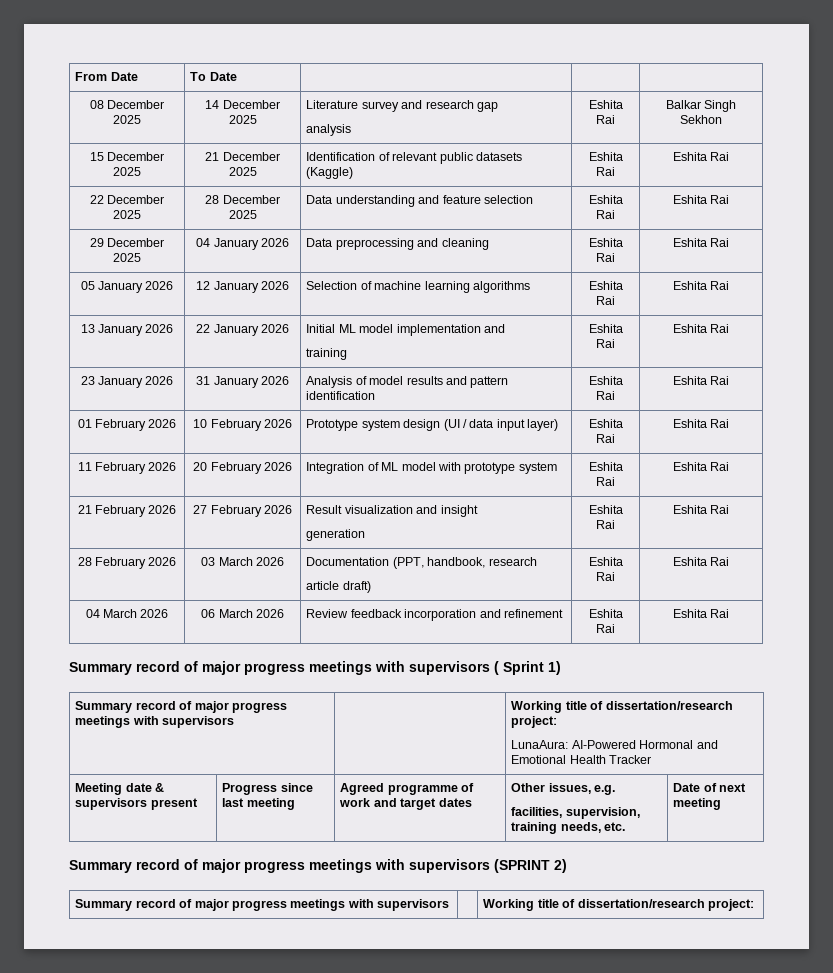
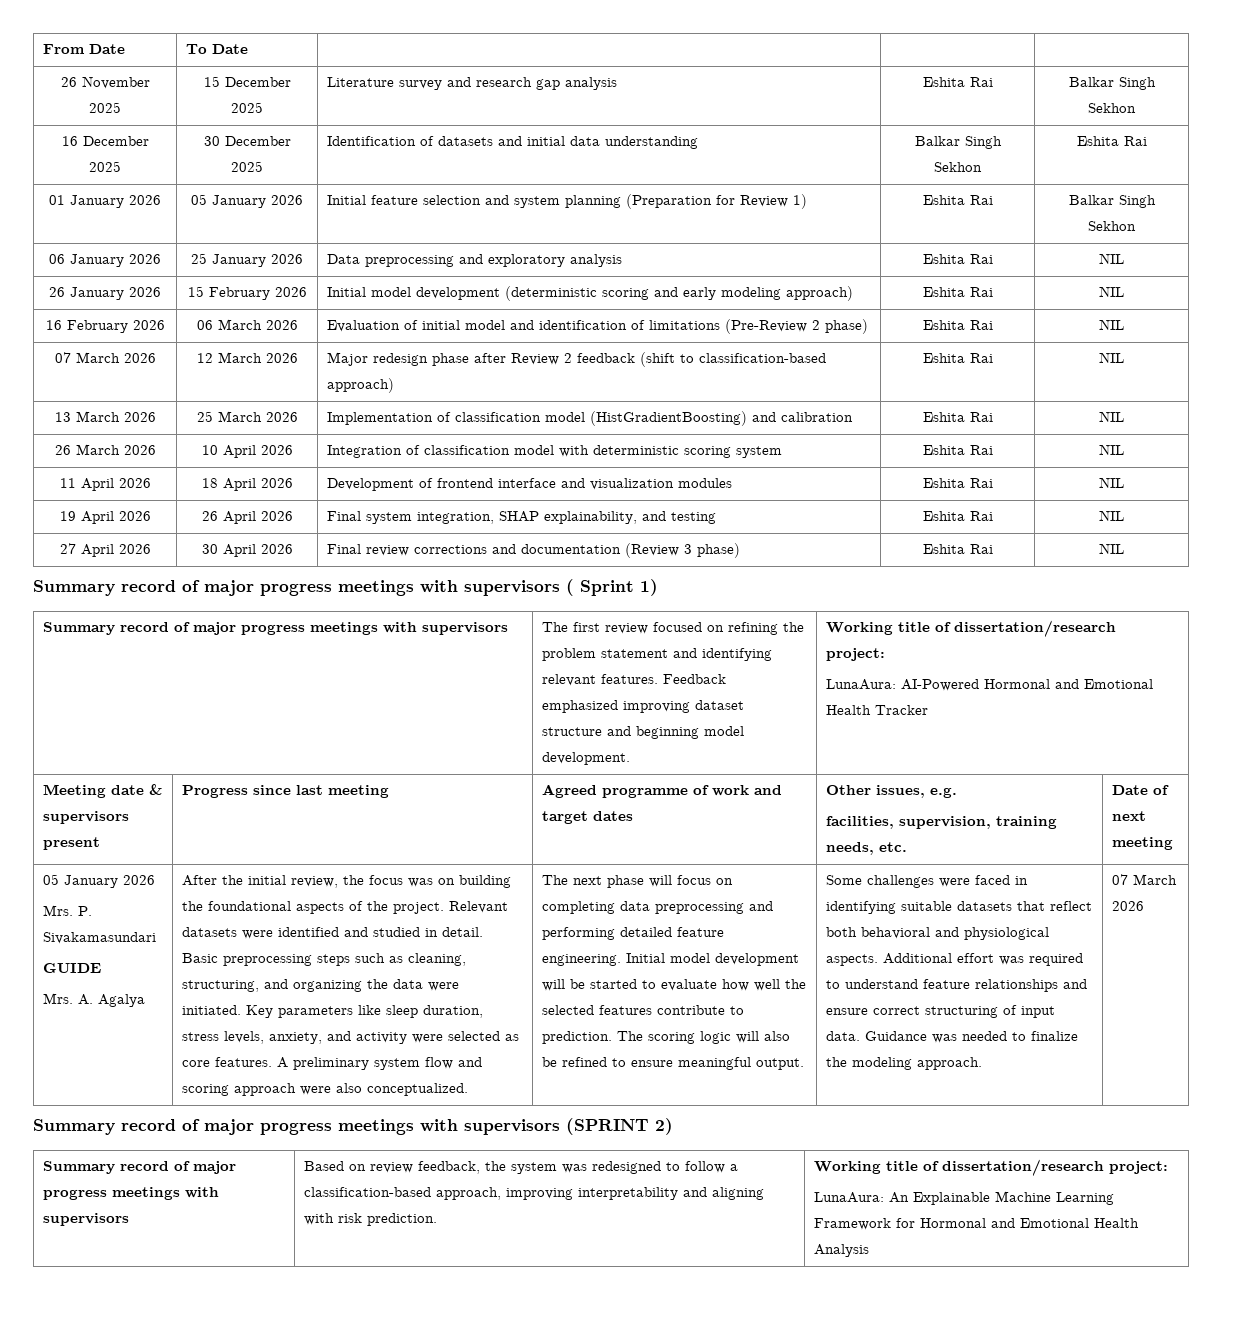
[89,100,165,109] [113,115,141,124] [205,100,220,109] 08 December 2025 | 14 -> [60,76,150,89] [89,102,121,113] [203,76,220,87] 26 November 2025 | 15
(498, 107) // -> (561, 84) none
[89,152,165,161] [113,167,141,176] [205,152,220,161] 15 December 2025 | 21 -> [61,136,149,146] [89,161,121,172] [203,136,220,146] 16 December 2025 | 30
[392,152,522,164] [306,167,354,179] [588,152,623,161] [596,167,615,176] [672,152,730,161] [89,195,165,204] [113,210,141,219] [205,195,280,204] [228,210,257,219] [306,195,533,207] [588,195,623,204] [596,210,615,219] [672,195,730,204] [89,238,165,247] [113,253,141,262] [196,238,211,247] relevant public datasets (Kaggle) | Eshita Rai | Eshita Rai // 22 December 2025 | 28 December 2025 | Data understanding and feature selection | Eshita Rai | Eshita Rai // 29 December 2025 | 04 -> [438,136,699,149] [914,136,1002,149] [934,162,982,172] [1076,136,1147,146] [49,195,161,208] [191,194,303,208] [327,194,808,209] [922,195,993,205] [1068,195,1156,208] [1088,221,1136,231] [49,254,161,267] [191,253,208,264] datasets and initial data understanding | Balkar Singh Sekhon | Eshita Rai // 01 January 2026 | 05 January 2026 | Initial feature selection and system planning (Preparation for Review 1) | Eshita Rai | Balkar Singh Sekhon // 06 January 2026 | 25
[441,238,489,250] [588,238,623,247] [596,253,615,262] [672,238,730,247] [80,281,174,293] [196,281,289,293] [306,281,530,293] [588,281,623,290] [596,296,615,305] [672,281,730,290] [80,324,174,336] [196,324,289,336] [306,324,505,336] [306,348,348,360] [588,324,623,333] [596,339,615,348] [672,324,730,333] [80,376,174,388] [196,376,289,388] [306,376,509,388] [306,391,376,400] [588,376,623,385] [596,391,615,400] [672,376,730,385] [77,419,177,431] [193,419,292,431] [306,419,558,431] [588,419,623,428] [596,434,615,443] [672,419,730,428] [77,462,177,474] [193,462,292,474] [306,462,557,474] [588,462,623,471] [596,477,615,486] [672,462,730,471] [77,505,177,517] [193,505,292,517] [306,505,478,517] [306,529,366,541] [588,505,623,514] [596,520,615,529] [672,505,730,514] [77,557,177,569] [201,557,284,566] [306,557,537,569] [306,581,371,593] [588,557,623,566] [596,572,615,581] [672,557,730,566] [85,609,169,618] [201,609,284,618] [306,609,563,621] [588,609,623,618] [596,624,615,633] [672,609,730,618] cleaning | Eshita Rai | Eshita Rai // 05 January 2026 | 12 January 2026 | Selection of machine learning algorithms | Eshita Rai | Eshita Rai // 13 January 2026 | 22 January 2026 | Initial ML model implementation and // training | Eshita Rai | Eshita Rai // 23 January 2026 | 31 January 2026 | Analysis of model results and pattern identification | Eshita Rai | Eshita Rai // 01 February 2026 | 10 February 2026 | Prototype system design (UI / data input layer) | Eshita Rai | Eshita Rai // 11 February 2026 | 20 February 2026 | Integration of ML model with prototype system | Eshita Rai | Eshita Rai // 21 February 2026 | 27 February 2026 | Result visualization and insight // generation | Eshita Rai | Eshita Rai // 28 February 2026 | 03 March 2026 | Documentation (PPT, handbook, research // article draft) | Eshita Rai | Eshita Rai // 04 March 2026 | 06 March 2026 | Review feedback incorporation and refinement | Eshita Rai | Eshita Rai -> [488,254,623,267] [922,254,993,264] [1099,253,1124,264] [49,287,161,300] [187,286,307,300] [327,286,854,301] [922,287,993,297] [1099,286,1124,297] [45,320,165,333] [196,319,298,330] [327,319,869,334] [922,320,993,330] [1099,319,1124,330] [54,352,156,363] [196,352,298,363] [327,352,827,367] [327,378,395,393] [922,353,993,363] [1099,352,1124,363] [54,411,156,422] [196,411,298,422] [327,411,854,426] [922,412,993,422] [1099,411,1124,422] [54,444,156,455] [201,445,293,458] [327,445,783,458] [922,445,993,455] [1099,444,1124,455] [59,478,151,491] [201,478,293,491] [327,478,733,491] [922,478,993,488] [1099,477,1124,488] [59,511,151,524] [201,511,293,524] [327,511,717,524] [922,511,993,521] [1099,510,1124,521] [59,543,151,557] [201,544,293,557] [327,543,741,558] [922,544,993,554] [1099,543,1124,554] exploratory analysis | Eshita Rai | NIL // 26 January 2026 | 15 February 2026 | Initial model development (deterministic scoring and early modeling approach) | Eshita Rai | NIL // 16 February 2026 | 06 March 2026 | Evaluation of initial model and identification of limitations (Pre-Review 2 phase) | Eshita Rai | NIL // 07 March 2026 | 12 March 2026 | Major redesign phase after Review 2 feedback (shift to classification-based approach) | Eshita Rai | NIL // 13 March 2026 | 25 March 2026 | Implementation of classification model (HistGradientBoosting) and calibration | Eshita Rai | NIL // 26 March 2026 | 10 April 2026 | Integration of classification model with deterministic scoring system | Eshita Rai | NIL // 11 April 2026 | 18 April 2026 | Development of frontend interface and visualization modules | Eshita Rai | NIL // 19 April 2026 | 26 April 2026 | Final system integration, SHAP explainability, and testing | Eshita Rai | NIL // 27 April 2026 | 30 April 2026 | Final review corrections and documentation (Review 3 phase) | Eshita Rai | NIL
(235, 722) none -> [542,622,805,635] [542,648,773,661] [542,674,727,686] [542,700,745,713] [542,726,745,739] [542,752,631,765] The first review focused on refining the problem statement and identifying relevant features. Feedback emphasized improving dataset structure and beginning model development.
(722, 804) none -> [43,874,156,888] [43,905,93,916] [43,932,157,944] [43,963,102,973] [43,993,146,1007] [182,875,512,888] [182,901,509,914] [182,927,484,939] [182,953,467,966] [182,979,460,992] [182,1005,484,1018] [182,1031,520,1044] [182,1057,483,1070] [182,1083,469,1096] [542,875,734,888] [542,901,774,914] [542,927,725,940] [542,953,800,966] [542,979,807,991] [542,1005,745,1015] [542,1031,791,1044] [542,1057,805,1070] [826,875,1029,888] [826,901,1093,914] [826,927,1050,940] [826,953,1084,966] [826,979,1088,992] [826,1005,1056,1018] [826,1031,1079,1043] [826,1057,983,1070] [1112,874,1178,885] [1112,901,1145,911] // 05 January 2026 // Mrs. P. Sivakamasundari // GUIDE // Mrs. A. Agalya | After the initial review, the focus was on building the foundational aspects of the project. Relevant datasets were identified and studied in detail. Basic preprocessing steps such as cleaning, structuring, and organizing the data were initiated. Key parameters like sleep duration, stress levels, anxiety, and activity were selected as core features. A preliminary system flow and scoring approach were also conceptualized. | The next phase will focus on completing data preprocessing and performing detailed feature engineering. Initial model development will be started to evaluate how well the selected features contribute to prediction. The scoring logic will also be refined to ensure meaningful output. | Some challenges were faced in identifying suitable datasets that reflect both behavioral and physiological aspects. Additional effort was required to understand feature relationships and ensure correct structuring of input data. Guidance was needed to finalize the modeling approach. | 07 March 2026
[483,899,754,911] | Working title of dissertation/research project: -> [304,1161,739,1174] [304,1187,765,1200] [304,1213,438,1226] [814,1159,1169,1176] [814,1191,1115,1205] [814,1218,1140,1230] [814,1244,870,1257] Based on review feedback, the system was redesigned to follow a classification-based approach, improving interpretability and aligning with risk prediction. | Working title of dissertation/research project: // LunaAura: An Explainable Machine Learning Framework for Hormonal and Emotional Health Analysis

